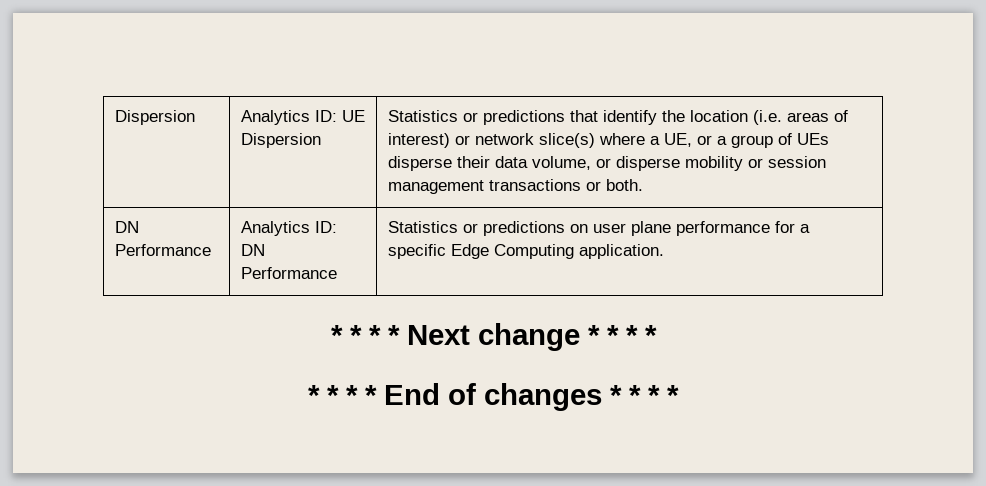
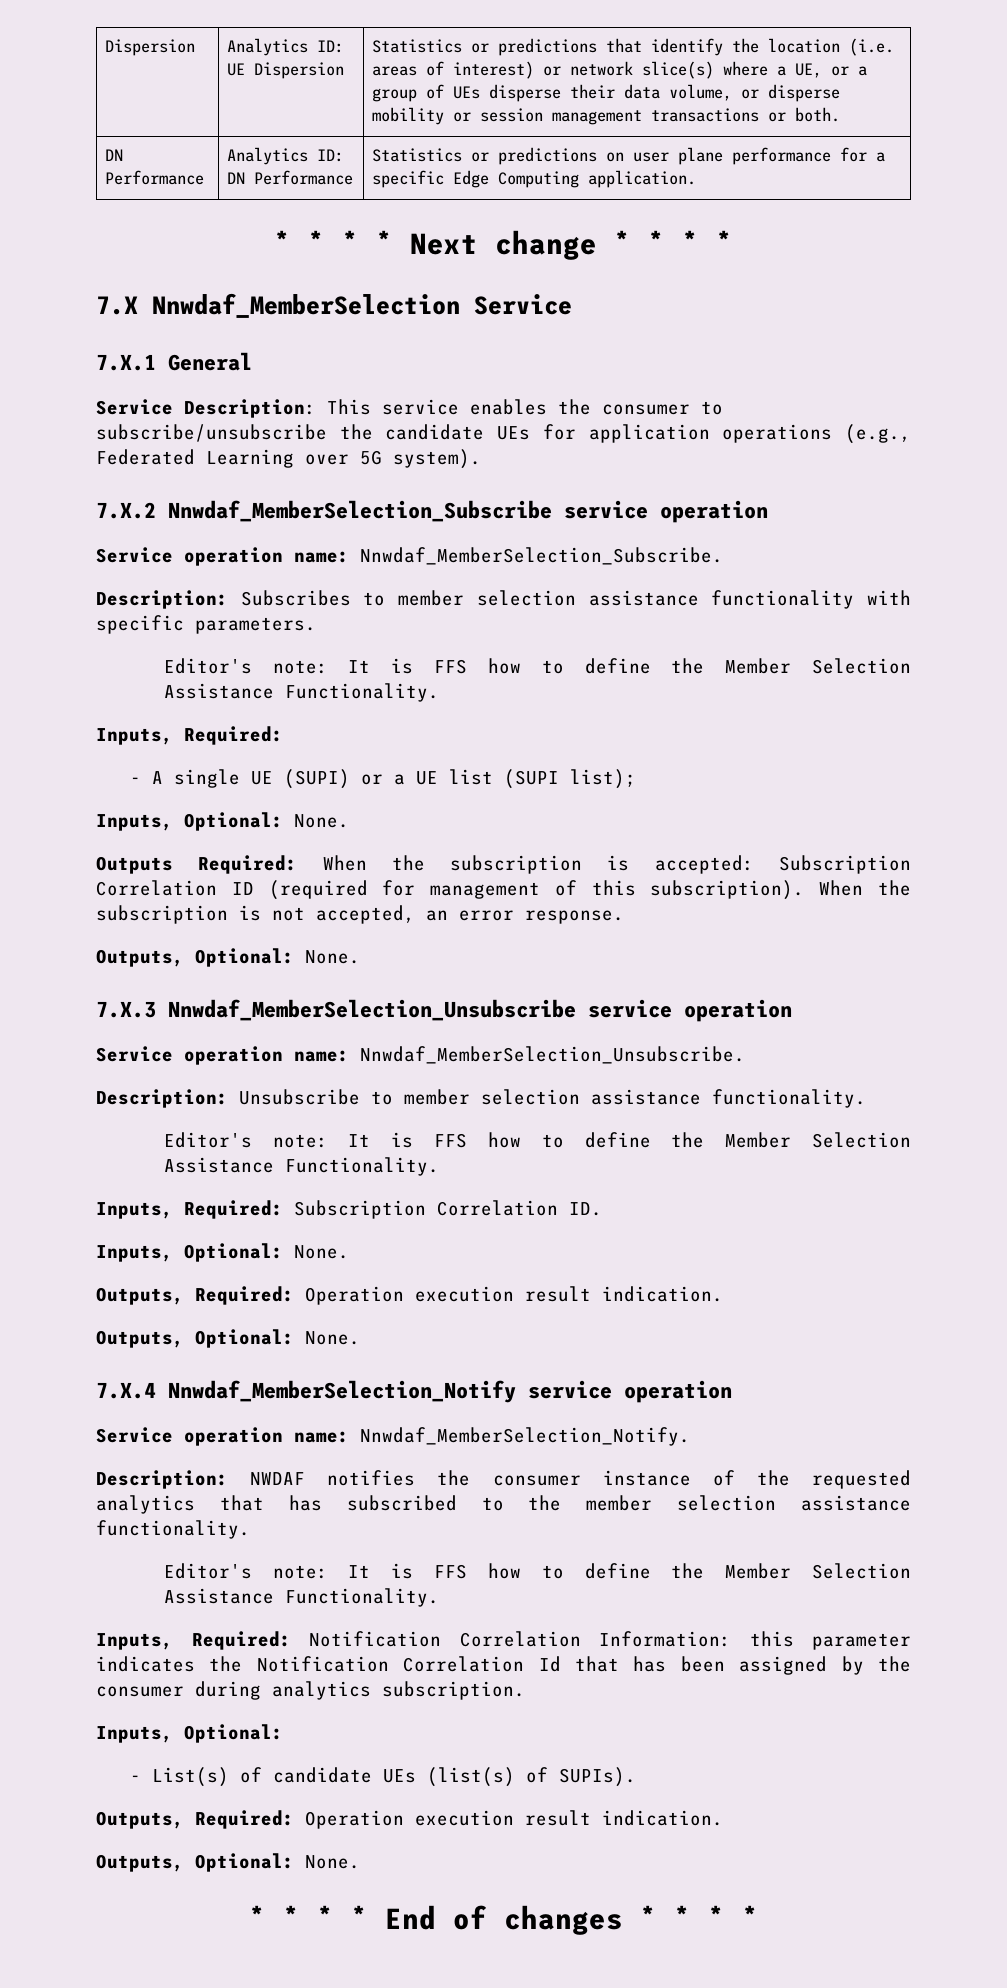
(657, 335) none -> [96,293,572,318] [96,352,252,371] [96,399,723,418] [96,424,911,444] [96,449,481,469] [96,500,768,523] [96,547,723,566] [96,590,911,609] [96,615,316,634] [163,658,911,674] [163,683,439,702] [96,726,283,745] [129,769,636,789] [96,812,349,831] [96,855,911,874] [96,880,912,900] [96,905,624,924] [96,948,360,967] [96,999,792,1022] [96,1046,745,1065] [96,1089,866,1108] [163,1132,911,1148] [163,1157,439,1176] [96,1200,602,1219] [96,1243,349,1262] [96,1286,723,1305] [96,1329,360,1348] [96,1380,732,1403] [96,1427,690,1446] [96,1470,911,1489] [96,1495,911,1514] [96,1520,250,1539] [163,1563,911,1579] [163,1588,439,1607] [96,1631,911,1650] [96,1656,911,1675] [96,1681,525,1700] [96,1724,283,1743] [129,1767,636,1787] [96,1810,723,1829] [96,1853,360,1872] // 7.X Nnwdaf_MemberSelection Service // 7.X.1 General // Service Description: This service enables the consumer to subscribe/unsubscribe the candidate UEs for application operations (e.g., Federated Learning over 5G system). // 7.X.2 Nnwdaf_MemberSelection_Subscribe service operation // Service operation name: Nnwdaf_MemberSelection_Subscribe. // Description: Subscribes to member selection assistance functionality with specific parameters. // Editor's note: It is FFS how to define the Member Selection Assistance Functionality. // Inputs, Required: // - A single UE (SUPI) or a UE list (SUPI list); // Inputs, Optional: None. // Outputs Required: When the subscription is accepted: Subscription Correlation ID (required for management of this subscription). When the subscription is not accepted, an error response. // Outputs, Optional: None. // 7.X.3 Nnwdaf_MemberSelection_Unsubscribe service operation // Service operation name: Nnwdaf_MemberSelection_Unsubscribe. // Description: Unsubscribe to member selection assistance functionality. // Editor's note: It is FFS how to define the Member Selection Assistance Functionality. // Inputs, Required: Subscription Correlation ID. // Inputs, Optional: None. // Outputs, Required: Operation execution result indication. // Outputs, Optional: None. // 7.X.4 Nnwdaf_MemberSelection_Notify service operation // Service operation name: Nnwdaf_MemberSelection_Notify. // Description: NWDAF notifies the consumer instance of the requested analytics that has subscribed to the member selection assistance functionality. // Editor's note: It is FFS how to define the Member Selection Assistance Functionality. // Inputs, Required: Notification Correlation Information: this parameter indicates the Notification Correlation Id that has been assigned by the consumer during analytics subscription. // Inputs, Optional: // - List(s) of candidate UEs (list(s) of SUPIs). // Outputs, Required: Operation execution result indication. // Outputs, Optional: None.

